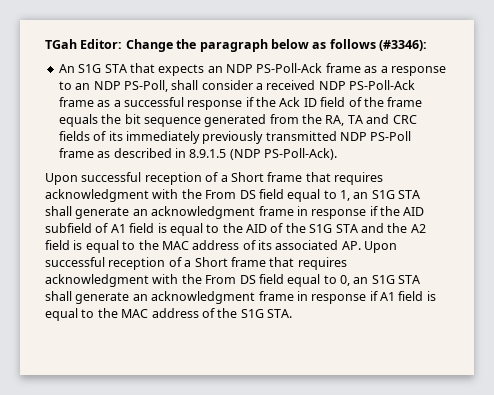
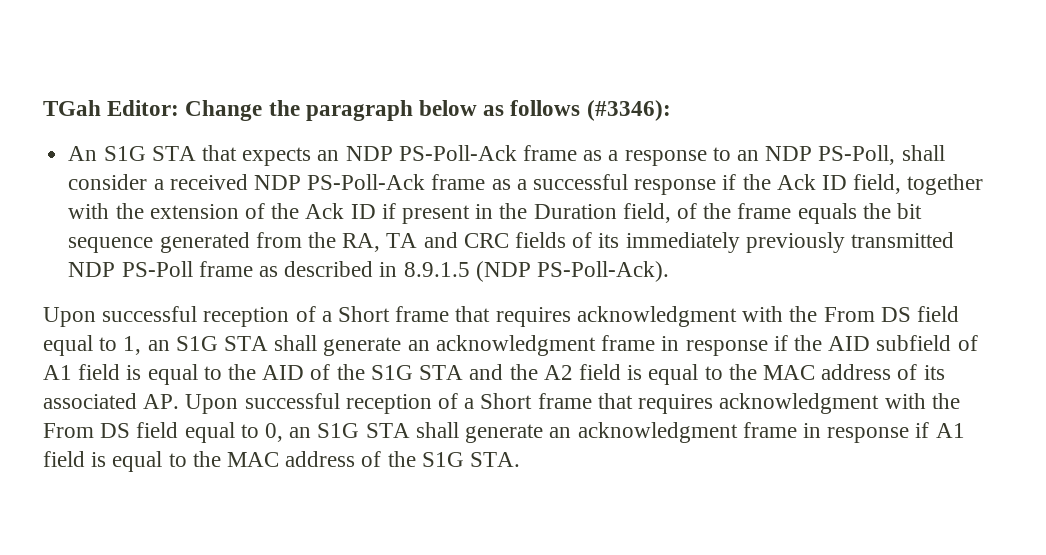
[320,97,346,107] field -> [853,174,984,195] [68,203,671,224] field, together with the extension of the Ack ID if present in the Duration field,

